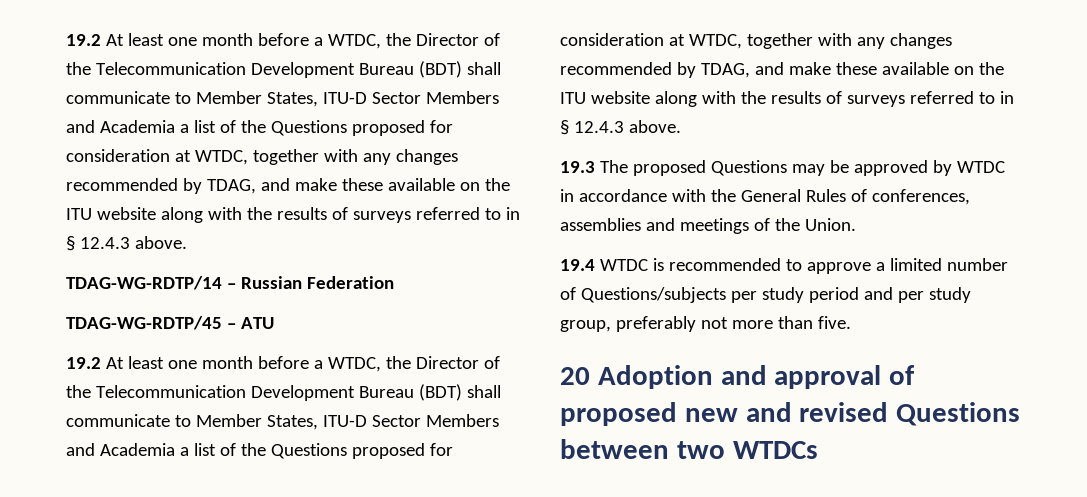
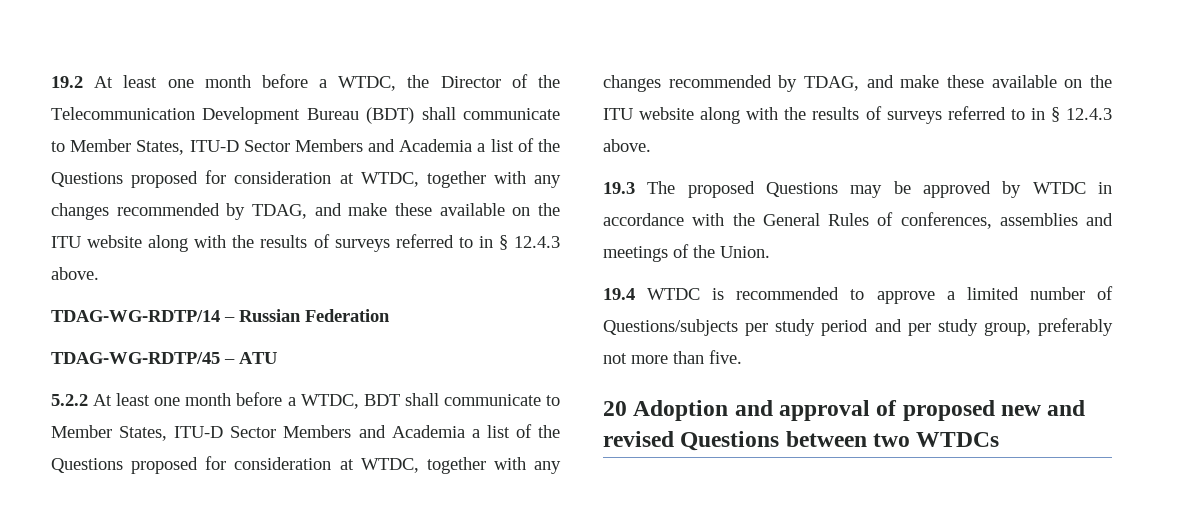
[66,356,500,372] [66,384,462,401] 19.2 At least one month before a WTDC, the Director of the Telecommunication Development Bureau (BDT) -> [51,392,400,409] 5.2.2 At least one month before a WTDC, BDT

